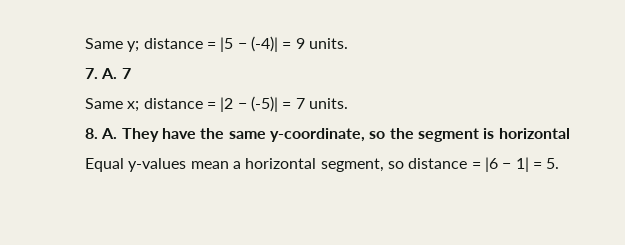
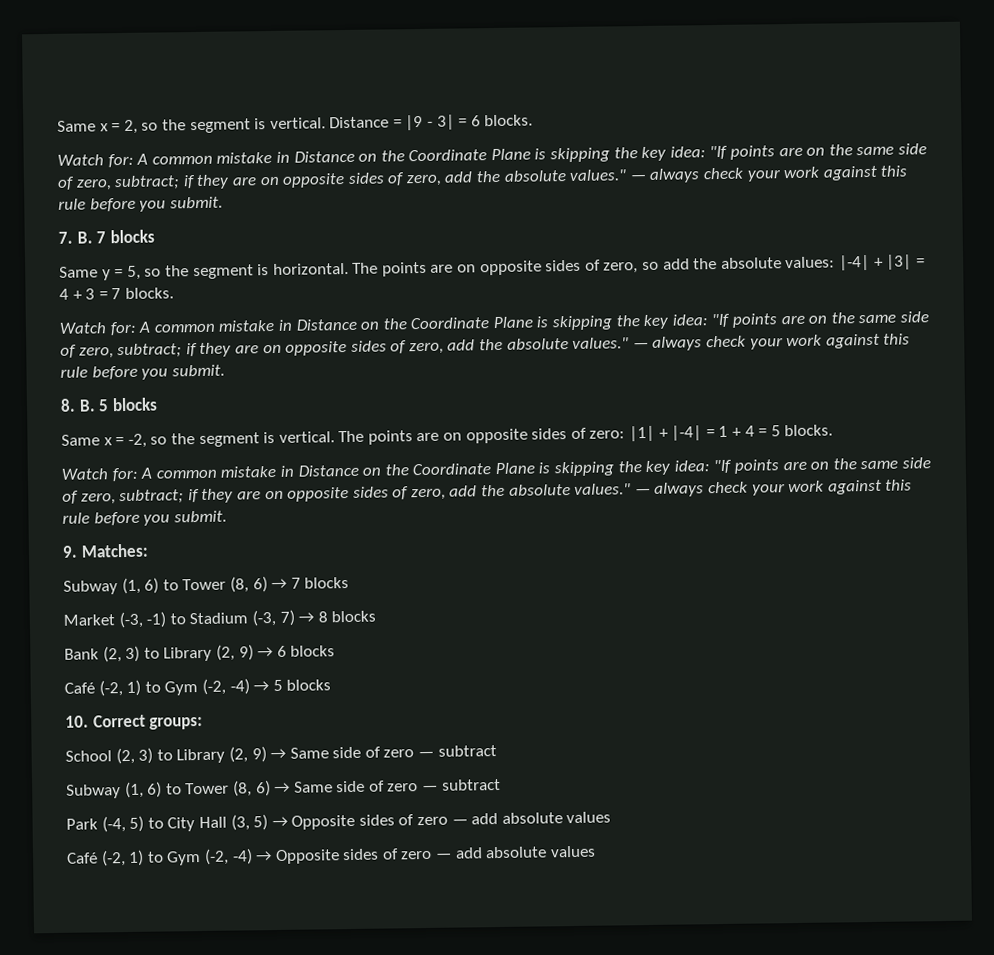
[85,36,348,52] [85,68,131,79] [85,96,348,112] [85,128,570,142] [85,157,560,172] Same y; distance = |5 − (-4)| = 9 units. // 7. A. 7 // Same x; distance = |2 − (-5)| = 7 units. // 8. A. They have the same y-coordinate, so the segment is horizontal // Equal y-values mean a horizontal segment, so distance = |6 − 1| = 5. -> [57,114,534,134] [57,143,927,168] [57,165,908,191] [58,196,223,212] [58,229,155,244] [59,254,925,281] [59,287,174,300] [59,311,929,336] [60,333,911,359] [60,364,225,380] [60,397,158,412] [61,424,834,448] [61,457,931,482] [62,479,913,505] [62,510,227,526] [62,543,149,558] [63,576,350,595] [63,609,377,629] [64,644,336,663] [64,678,332,697] [65,714,204,730] [65,745,497,765] [66,778,501,799] [66,811,612,833] [67,845,596,867] Same x = 2, so the segment is vertical. Distance = |9 - 3| = 6 blocks. // Watch for: A common mistake in Distance on the Coordinate Plane is skipping the key idea: "If points are on the same side of zero, subtract; if they are on opposite sides of zero, add the absolute values." — always check your work against this rule before you submit. // 7. B. 7 blocks // Same y = 5, so the segment is horizontal. The points are on opposite sides of zero, so add the absolute values: |-4| + |3| = 4 + 3 = 7 blocks. // Watch for: A common mistake in Distance on the Coordinate Plane is skipping the key idea: "If points are on the same side of zero, subtract; if they are on opposite sides of zero, add the absolute values." — always check your work against this rule before you submit. // 8. B. 5 blocks // Same x = -2, so the segment is vertical. The points are on opposite sides of zero: |1| + |-4| = 1 + 4 = 5 blocks. // Watch for: A common mistake in Distance on the Coordinate Plane is skipping the key idea: "If points are on the same side of zero, subtract; if they are on opposite sides of zero, add the absolute values." — always check your work against this rule before you submit. // 9. Matches: // Subway (1, 6) to Tower (8, 6) → 7 blocks // Market (-3, -1) to Stadium (-3, 7) → 8 blocks // Bank (2, 3) to Library (2, 9) → 6 blocks // Café (-2, 1) to Gym (-2, -4) → 5 blocks // 10. Correct groups: // School (2, 3) to Library (2, 9) → Same side of zero — subtract // Subway (1, 6) to Tower (8, 6) → Same side of zero — subtract // Park (-4, 5) to City Hall (3, 5) → Opposite sides of zero — add absolute values // Café (-2, 1) to Gym (-2, -4) → Opposite sides of zero — add absolute values

